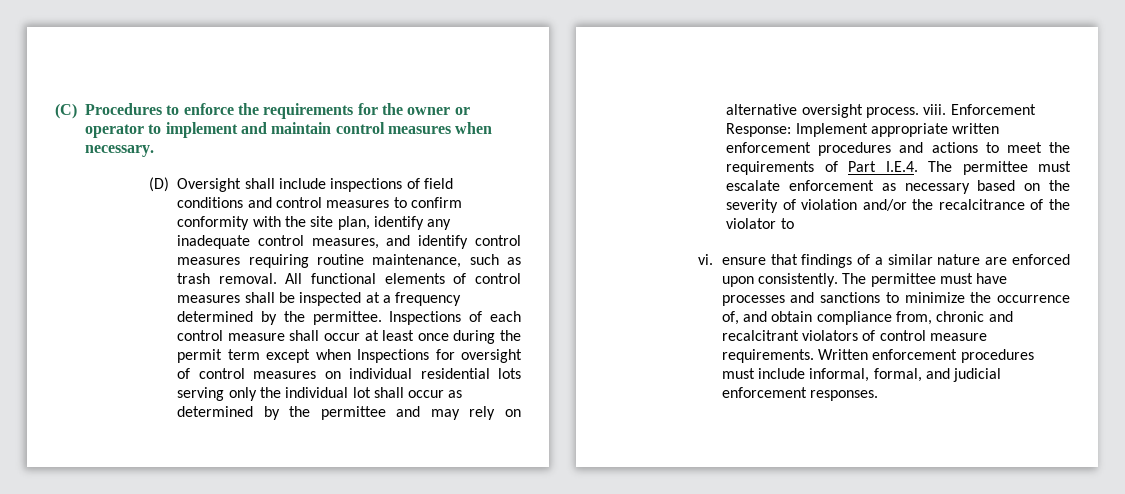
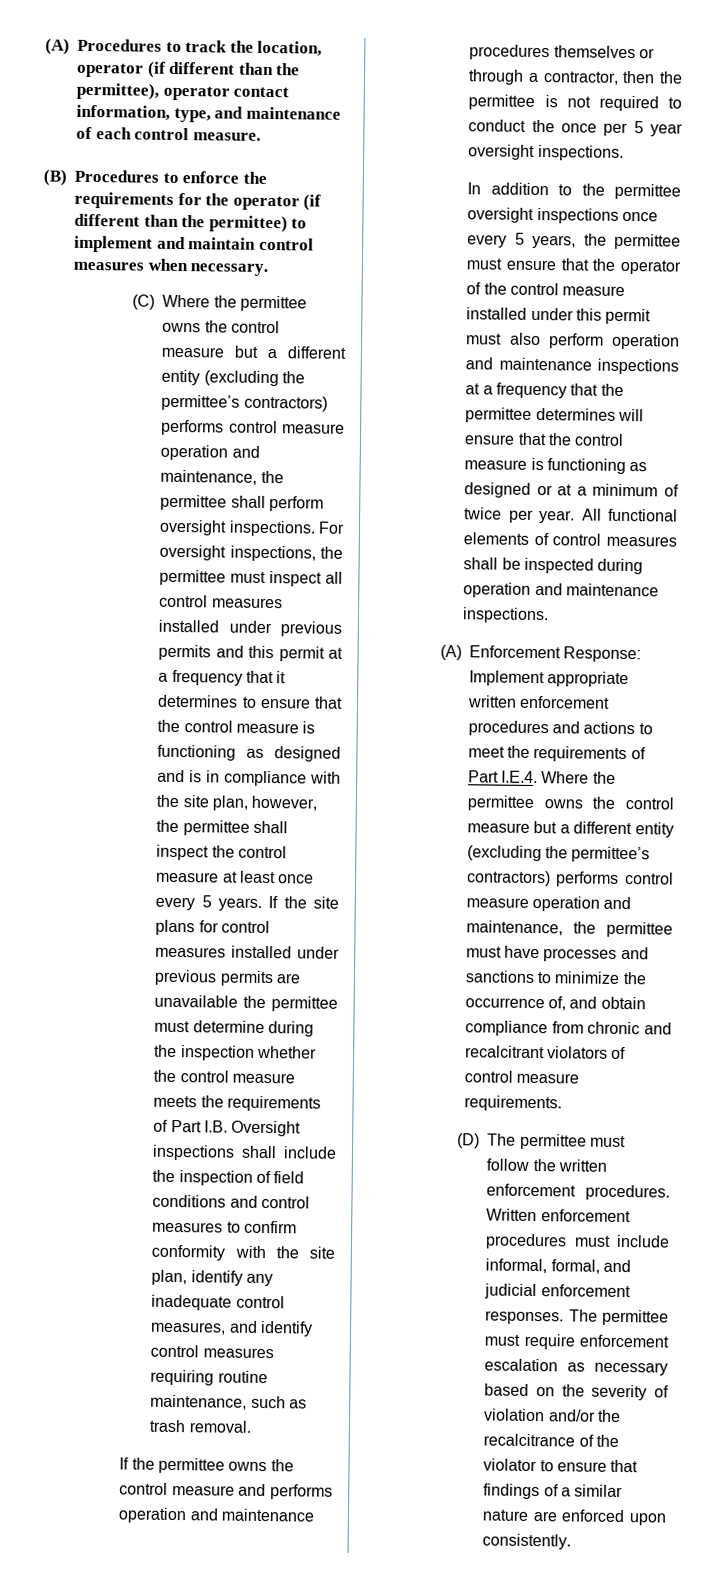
[55,103,77,119] (C) -> [45,38,323,57] [76,61,301,78] [76,82,290,101] [76,104,341,123] [76,126,261,141] [43,169,67,186] (A) Procedures to track the location, operator (if different than the permittee), operator contact information, type, and maintenance of each control measure. // (B)
[407,107,470,115] [85,124,144,138] owner or operator -> [232,194,322,211] [74,213,288,233] operator (if different than the permittee)
[149,177,403,192] (D) Oversight shall include inspections -> [132,294,307,312] [162,320,280,334] [161,345,346,359] [161,369,305,387] [161,394,328,412] [161,419,345,436] [160,444,260,461] [160,469,284,485] [160,494,324,512] [159,519,346,537] [159,544,344,562] [159,569,343,587] [159,594,283,609] [158,619,342,637] [158,644,343,662] [158,669,287,686] [157,694,343,709] [157,719,316,734] [157,744,341,762] [157,769,341,787] [156,794,318,811] [156,819,288,836] [156,844,287,861] [156,870,315,884] [155,895,339,911] [155,919,270,936] [155,945,341,959] [154,969,300,987] [154,994,338,1012] [154,1020,314,1037] [154,1044,317,1061] [153,1069,295,1084] [153,1095,321,1112] [153,1119,302,1137] [152,1144,337,1161] [152,1169,253,1186] (C) Where the permittee owns the control measure but a different entity (excluding the permittee’s contractors) performs control measure operation and maintenance, the permittee shall perform oversight inspections. For oversight inspections, the permittee must inspect all control measures installed under previous permits and this permit at a frequency that it determines to ensure that the control measure is functioning as designed and is in compliance with the site plan, however, the permittee shall inspect the control measure at least once every 5 years. If the site plans for control measures installed under previous permits are unavailable the permittee must determine during the inspection whether the control measure meets the requirements of Part I.B. Oversight inspections shall include the inspection
(277, 278) none -> [119,1457,294,1474] [119,1482,334,1500] [118,1507,315,1524] [469,44,655,61] [468,69,683,85] [468,94,682,112] [468,119,683,137] [468,144,624,161] [467,182,681,200] [467,207,658,224] [467,232,681,250] [466,258,681,275] [466,282,626,296] [466,307,652,325] [466,332,680,350] [465,357,679,375] [465,382,624,399] [465,407,644,423] [464,432,625,446] [464,457,648,474] [464,482,679,498] [464,507,576,524] // If the permittee owns the control measure and performs operation and maintenance procedures themselves or through a contractor, then the permittee is not required to conduct the once per 5 year oversight inspections. // In addition to the permittee oversight inspections once every 5 years, the permittee must ensure that the operator of the control measure installed under this permit must also perform operation and maintenance inspections at a frequency that the permittee determines will ensure that the control measure is functioning as designed or at a minimum of twice per year.
[365,292,462,306] [177,311,521,325] [177,330,521,344] [177,349,523,363] [177,368,522,379] [177,387,463,401] [177,406,521,420] [726,104,947,118] at a frequency determined by the permittee. Inspections of each control measure shall occur at least once during the permit term except when Inspections for oversight of control measures on individual residential lots serving only the individual lot shall occur as determined by the permittee and may rely on alternative oversight process. viii. -> [597,558,644,575] [463,582,659,598] [462,607,550,624] [439,644,462,661] during operation and maintenance inspections. // (A)
[928,161,1071,175] [726,180,875,191] The permittee must escalate enforcement -> [541,771,616,784] [466,795,674,811] [466,820,674,838] [466,845,651,863] [465,870,674,887] [465,895,632,912] [465,920,673,938] [465,945,649,962] [464,970,647,985] [464,996,646,1011] [464,1020,672,1037] [464,1045,627,1060] [463,1070,580,1084] [463,1095,562,1112] [457,1133,626,1150] [486,1158,607,1172] [486,1183,670,1201] [486,1208,631,1223] [485,1233,670,1250] [485,1258,631,1274] [484,1283,631,1300] [485,1309,669,1326] [484,1333,669,1350] [484,1358,559,1372] Where the permittee owns the control measure but a different entity (excluding the permittee’s contractors) performs control measure operation and maintenance, the permittee must have processes and sanctions to minimize the occurrence of, and obtain compliance from chronic and recalcitrant violators of control measure requirements. // (D) The permittee must follow the written enforcement procedures. Written enforcement procedures must include informal, formal, and judicial enforcement responses. The permittee must require enforcement escalation
[698,254,714,265] // vi. -> (554, 1466) none
[842,273,1008,287] [721,292,1070,306] [721,311,1013,325] [721,330,988,341] [721,349,1034,363] [721,368,1002,382] [721,387,879,401] The permittee must have processes and sanctions to minimize the occurrence of, and obtain compliance from, chronic and recalcitrant violators of control measure requirements. Written enforcement procedures must include informal, formal, and judicial enforcement responses. -> (572, 1541) none

